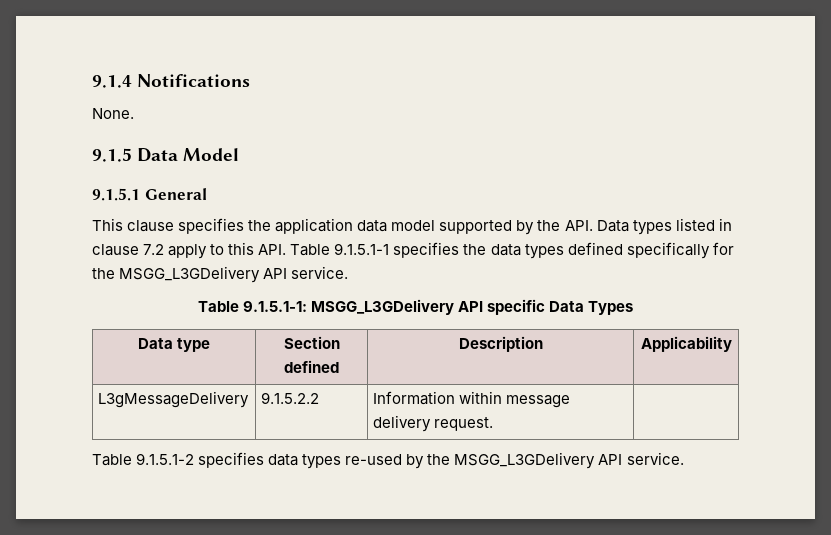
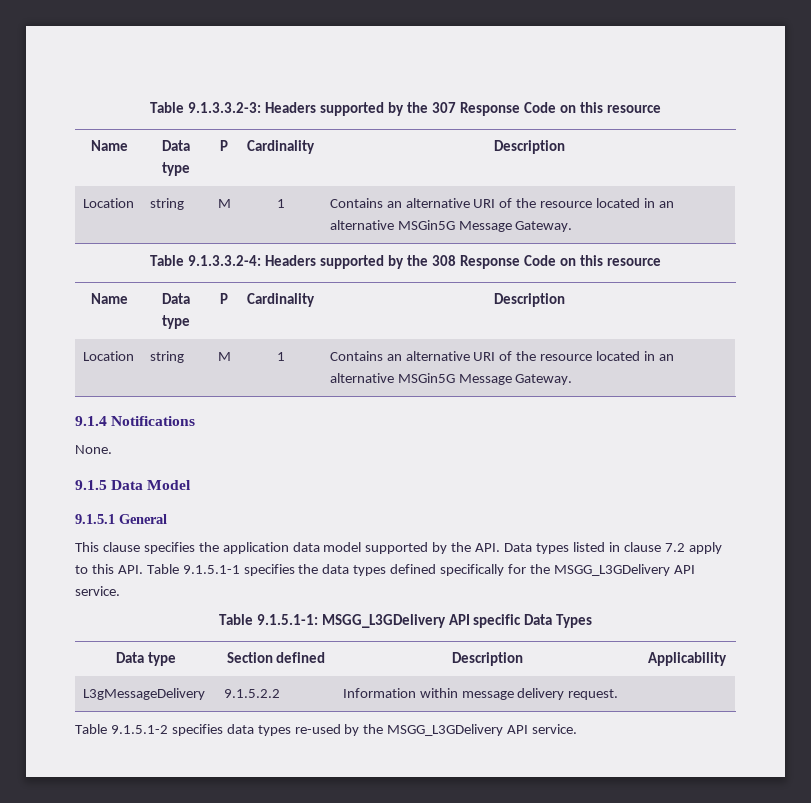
(92, 81) none -> [150,102,661,116] [90,140,128,151] [162,140,190,151] [162,162,190,176] [220,140,228,151] [247,140,315,154] [493,140,565,154] [82,198,134,208] [149,198,184,210] [217,199,231,208] [276,199,285,208] [329,198,674,208] [329,220,573,232] [150,255,661,269] [90,293,128,304] [162,293,190,304] [162,315,190,329] [220,293,228,304] [247,293,315,307] [493,293,565,307] [82,351,134,361] [149,351,184,363] [217,352,231,361] [276,352,285,361] [329,351,674,361] [329,373,573,385] Table 9.1.3.3.2-3: Headers supported by the 307 Response Code on this resource // Name | Data type | P | Cardinality | Description // Location | string | M | 1 | Contains an alternative URI of the resource located in an alternative MSGin5G Message Gateway. // Table 9.1.3.3.2-4: Headers supported by the 308 Response Code on this resource // Name | Data type | P | Cardinality | Description // Location | string | M | 1 | Contains an alternative URI of the resource located in an alternative MSGin5G Message Gateway. //

